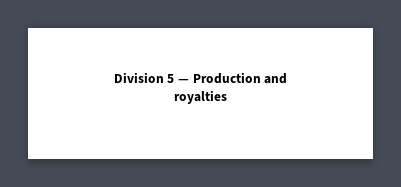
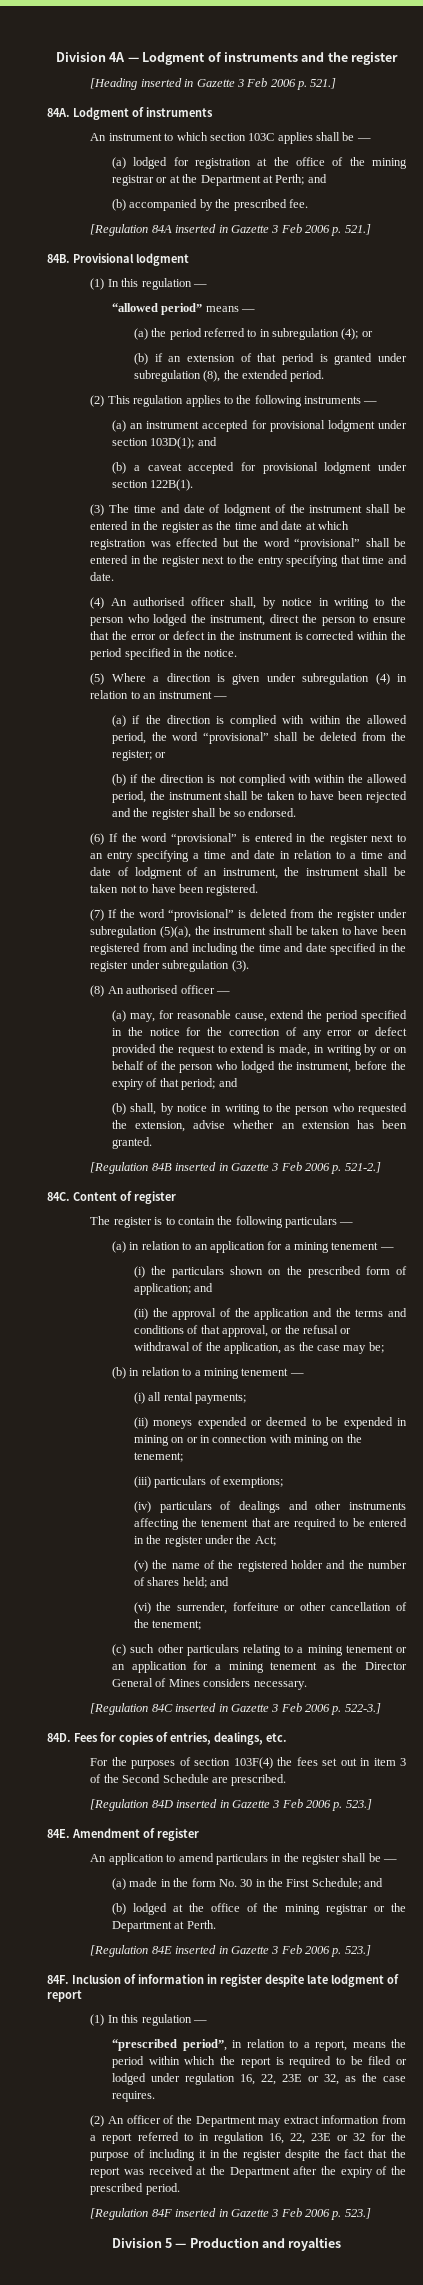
[113,72,164,83] Division -> [56,52,398,65] [90,78,337,90] [47,107,213,120] [90,132,371,144] [112,157,407,169] [112,174,327,186] [112,199,308,211] [90,224,371,236] [47,253,189,266] [90,278,207,290] [112,303,256,315] [133,328,373,340] [133,353,408,365] [133,370,325,382] [90,395,378,407] [112,420,407,432] [112,437,217,449] [112,462,407,474] [112,479,194,491] [90,504,406,516] [90,521,350,533] [90,538,406,550] [90,555,407,567] [90,572,115,581] [90,597,406,609] [90,614,407,626] [90,631,406,640] [90,648,237,660] [90,673,407,685] [90,690,227,699] [112,715,407,727] [112,732,406,744] [112,750,167,761] [112,774,407,786] [112,791,408,803] [112,808,297,820] [90,833,406,845] [90,850,407,862] [90,867,406,879] [90,884,259,896] [90,909,408,921] [90,926,407,938] [90,943,407,955] [90,960,249,972] [90,985,230,997] [112,1010,407,1022] [112,1027,408,1039] [112,1044,408,1056] [112,1061,407,1073] [112,1078,238,1090] [112,1103,408,1115] [112,1120,407,1132] [112,1137,153,1149] [90,1162,381,1174] [47,1191,176,1204] [90,1216,354,1228] [112,1241,394,1253] [133,1266,408,1278] [133,1283,214,1295] [133,1308,408,1320] [133,1325,352,1337] [133,1342,384,1354] [112,1367,304,1379] [133,1392,246,1404] [133,1417,408,1429] [133,1434,362,1446] [133,1452,183,1462] [133,1476,283,1488] [133,1501,406,1513] [133,1518,408,1530] [133,1535,276,1547] [133,1560,407,1572] [133,1577,229,1588] [133,1602,407,1614] [133,1619,202,1630] [112,1644,408,1656] [112,1661,407,1673] [112,1678,307,1690] [90,1703,381,1715] [47,1732,287,1745] [90,1757,406,1769] [90,1774,287,1786] [90,1799,372,1811] [47,1828,199,1841] [90,1853,398,1865] [112,1878,384,1890] [112,1903,406,1915] [112,1920,216,1932] [90,1945,371,1957] [47,1974,399,1987] [47,1990,82,2002] [90,2014,207,2026] [112,2039,406,2051] [112,2056,407,2068] [112,2073,406,2085] [112,2091,156,2102] [90,2115,406,2127] [90,2132,407,2144] [90,2149,406,2161] [90,2166,406,2178] [90,2183,180,2195] [90,2208,371,2220] [111,2238,162,2248] Division 4A — Lodgment of instruments and the register // [Heading inserted in Gazette 3 Feb 2006 p. 521.] // 84A. Lodgment of instruments // An instrument to which section 103C applies shall be — // (a) lodged for registration at the office of the mining registrar or at the Department at Perth; and // (b) accompanied by the prescribed fee. // [Regulation 84A inserted in Gazette 3 Feb 2006 p. 521.] // 84B. Provisional lodgment // (1) In this regulation — // “allowed period” means — // (a) the period referred to in subregulation (4); or // (b) if an extension of that period is granted under subregulation (8), the extended period. // (2) This regulation applies to the following instruments — // (a) an instrument accepted for provisional lodgment under section 103D(1); and // (b) a caveat accepted for provisional lodgment under section 122B(1). // (3) The time and date of lodgment of the instrument shall be entered in the register as the time and date at which registration was effected but the word “provisional” shall be entered in the register next to the entry specifying that time and date. // (4) An authorised officer shall, by notice in writing to the person who lodged the instrument, direct the person to ensure that the error or defect in the instrument is corrected within the period specified in the notice. // (5) Where a direction is given under subregulation (4) in relation to an instrument — // (a) if the direction is complied with within the allowed period, the word “provisional” shall be deleted from the register; or // (b) if the direction is not complied with within the allowed period, the instrument shall be taken to have been rejected and the register shall be so endorsed. // (6) If the word “provisional” is entered in the register next to an entry specifying a time and date in relation to a time and date of lodgment of an instrument, the instrument shall be taken not to have been registered. // (7) If the word “provisional” is deleted from the register under subregulation (5)(a), the instrument shall be taken to have been registered from and including the time and date specified in the register under subregulation (3). // (8) An authorised officer — // (a) may, for reasonable cause, extend the period specified in the notice for the correction of any error or defect provided the request to extend is made, in writing by or on behalf of the person who lodged the instrument, before the expiry of that period; and // (b) shall, by notice in writing to the person who requested the extension, advise whether an extension has been granted. // [Regulation 84B inserted in Gazette 3 Feb 2006 p. 521-2.] // 84C. Content of register // The register is to contain the following particulars — // (a) in relation to an application for a mining tenement — // (i) the particulars shown on the prescribed form of application; and // (ii) the approval of the application and the terms and conditions of that approval, or the refusal or withdrawal of the application, as the case may be; // (b) in relation to a mining tenement — // (i) all rental payments; // (ii) moneys expended or deemed to be expended in mining on or in connection with mining on the tenement; // (iii) particulars of exemptions; // (iv) particulars of dealings and other instruments affecting the tenement that are required to be entered in the register under the Act; // (v) the name of the registered holder and the number of shares held; and // (vi) the surrender, forfeiture or other cancellation of the tenement; // (c) such other particulars relating to a mining tenement or an application for a mining tenement as the Director General of Mines considers necessary. // [Regulation 84C inserted in Gazette 3 Feb 2006 p. 522-3.] // 84D. Fees for copies of entries, dealings, etc. // For the purposes of section 103F(4) the fees set out in item 3 of the Second Schedule are prescribed. // [Regulation 84D inserted in Gazette 3 Feb 2006 p. 523.] // 84E. Amendment of register // An application to amend particulars in the register shall be — // (a) made in the form No. 30 in the First Schedule; and // (b) lodged at the office of the mining registrar or the Department at Perth. // [Regulation 84E inserted in Gazette 3 Feb 2006 p. 523.] // 84F. Inclusion of information in register despite late lodgment of report // (1) In this regulation — // “prescribed period”, in relation to a report, means the period within which the report is required to be filed or lodged under regulation 16, 22, 23E or 32, as the case requires. // (2) An officer of the Department may extract information from a report referred to in regulation 16, 22, 23E or 32 for the purpose of including it in the register despite the fact that the report was received at the Department after the expiry of the prescribed period. // [Regulation 84F inserted in Gazette 3 Feb 2006 p. 523.] // Division

